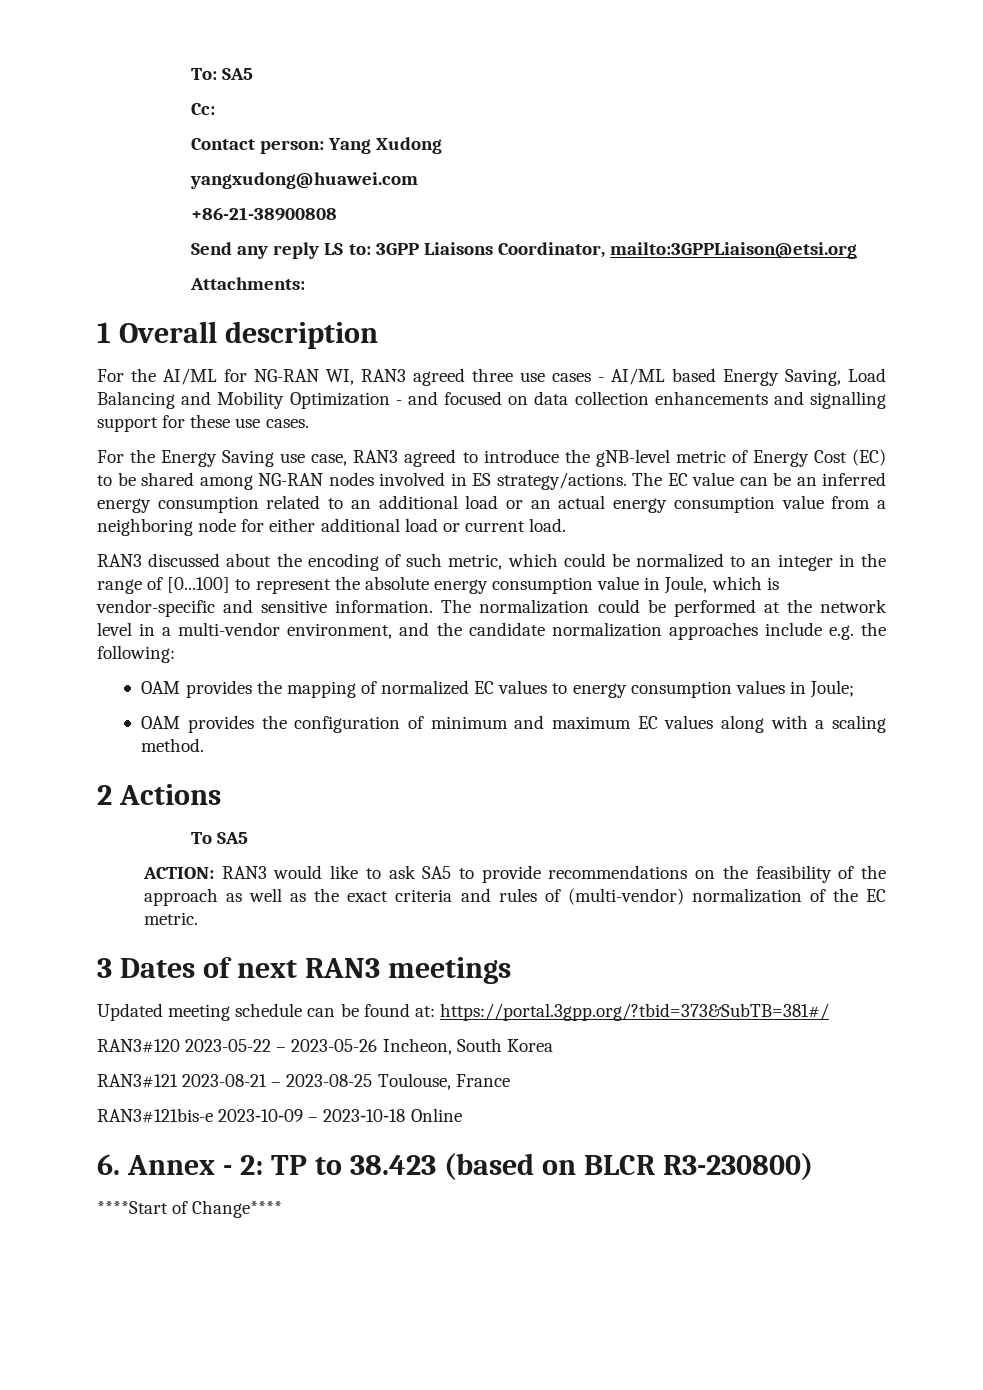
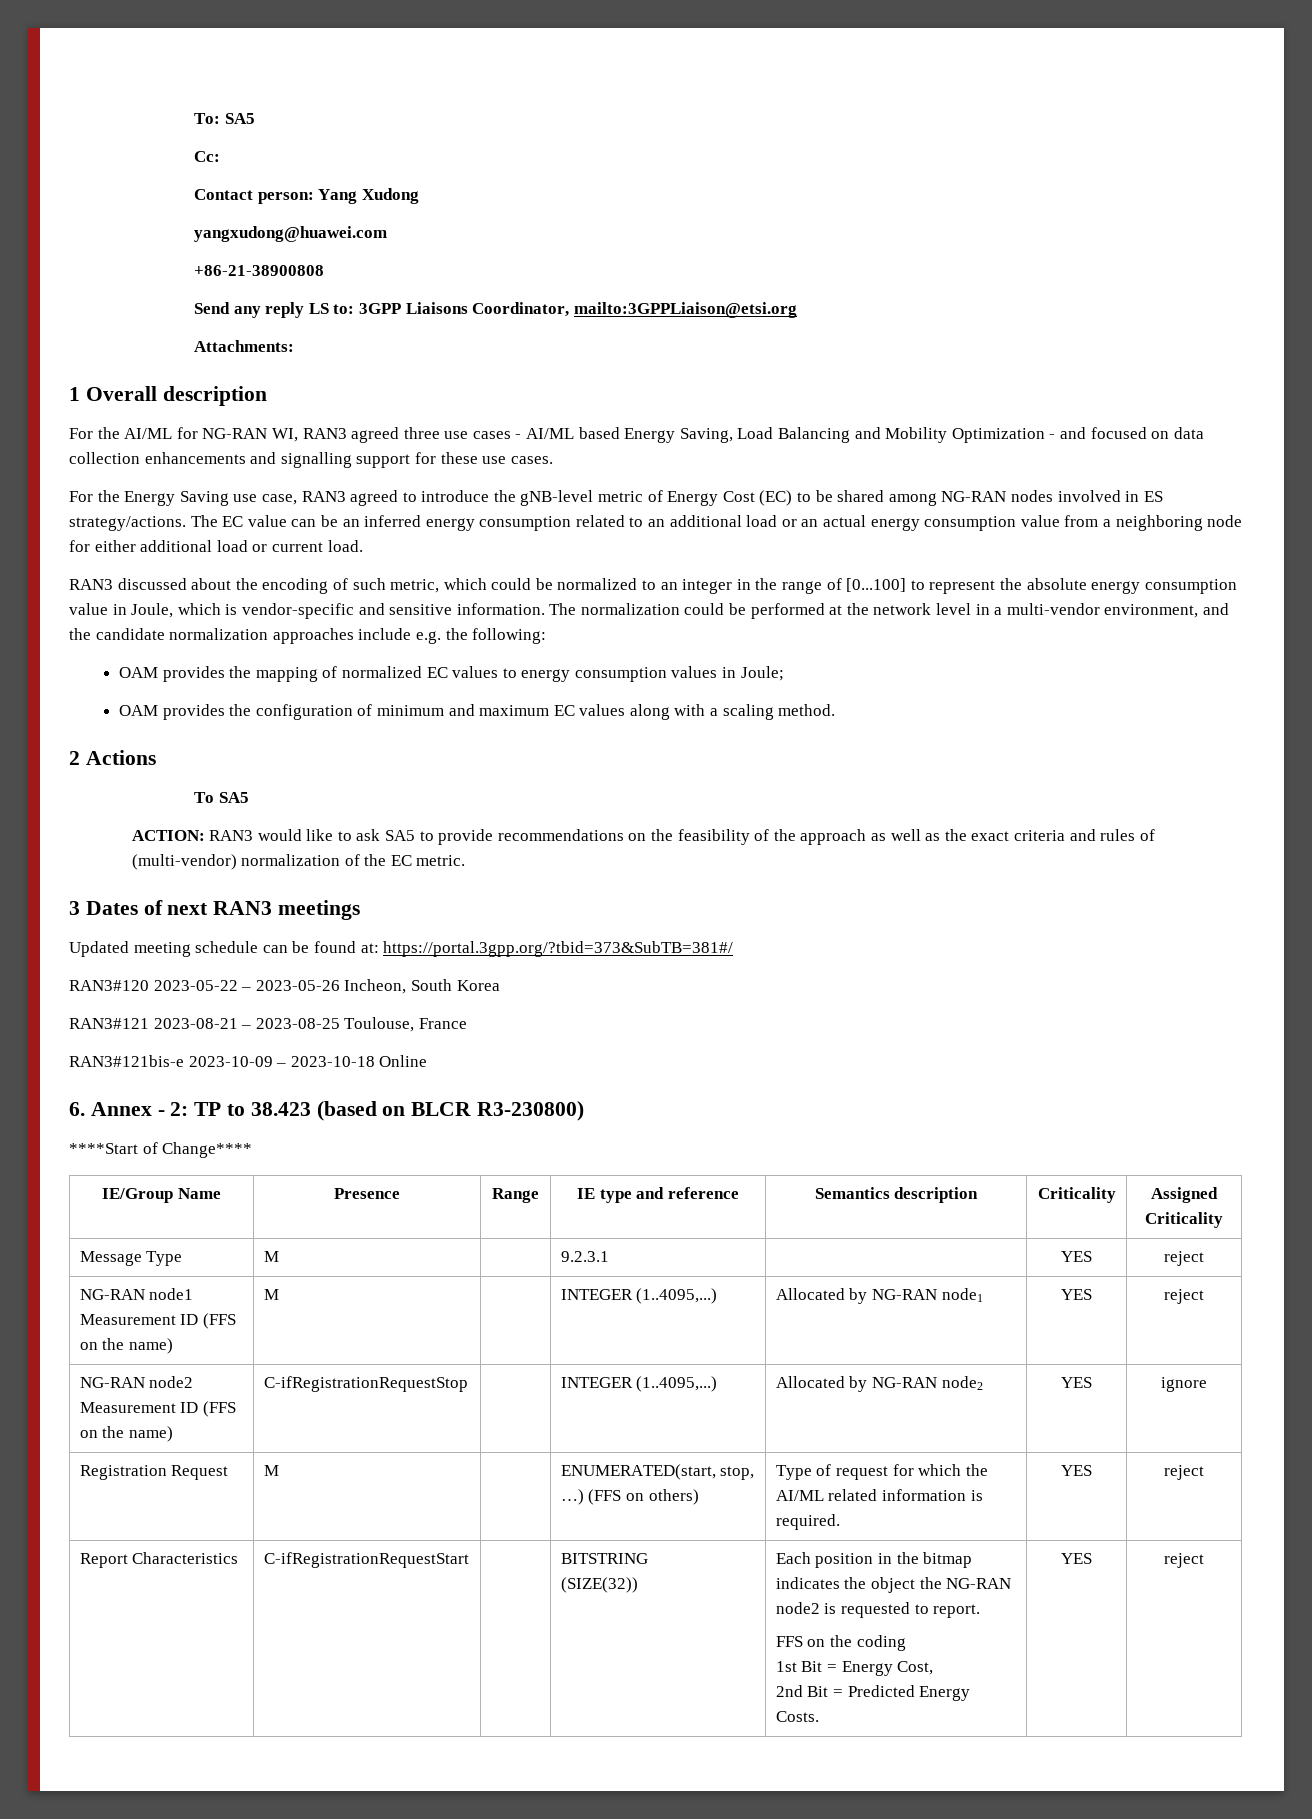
(283, 1209) none -> [102,1188,221,1203] [334,1188,400,1199] [492,1188,539,1203] [577,1187,739,1203] [814,1187,979,1203] [1037,1187,1116,1203] [1151,1187,1218,1203] [1145,1212,1223,1228] [79,1251,183,1266] [263,1251,279,1262] [560,1251,609,1262] [1061,1251,1092,1262] [1164,1251,1204,1266] [79,1288,194,1300] [79,1313,236,1329] [79,1338,173,1354] [263,1289,279,1300] [560,1288,718,1304] [775,1288,983,1304] [1061,1289,1092,1300] [1164,1289,1204,1304] [79,1376,194,1388] [79,1401,236,1417] [79,1426,173,1442] [263,1376,468,1392] [560,1376,718,1392] [775,1376,983,1392] [1061,1377,1092,1388] [1161,1377,1207,1392] [79,1465,229,1480] [263,1465,279,1476] [560,1464,755,1480] [560,1489,699,1505] [775,1464,988,1480] [775,1489,983,1501] [775,1514,840,1530] [1061,1465,1092,1476] [1164,1465,1204,1480] [79,1552,239,1568] [263,1552,469,1568] [560,1553,648,1564] [560,1577,638,1593] [775,1552,973,1568] [775,1577,1012,1593] [775,1602,981,1618] [775,1635,906,1651] [775,1661,934,1676] [775,1685,971,1701] [775,1711,819,1722] [1061,1553,1092,1564] [1164,1553,1204,1568] // IE/Group Name | Presence | Range | IE type and reference | Semantics description | Criticality | Assigned Criticality // Message Type | M | | 9.2.3.1 | | YES | reject // NG-RAN node1 Measurement ID (FFS on the name) | M | | INTEGER (1..4095,...) | Allocated by NG-RAN node1 | YES | reject // NG-RAN node2 Measurement ID (FFS on the name) | C-ifRegistrationRequestStop | | INTEGER (1..4095,...) | Allocated by NG-RAN node2 | YES | ignore // Registration Request | M | | ENUMERATED(start, stop, …) (FFS on others) | Type of request for which the AI/ML related information is required. | YES | reject // Report Characteristics | C-ifRegistrationRequestStart | | BITSTRING // (SIZE(32)) | Each position in the bitmap indicates the object the NG-RAN node2 is requested to report. // FFS on the coding // 1st Bit = Energy Cost, // 2nd Bit = Predicted Energy Costs. | YES | reject

